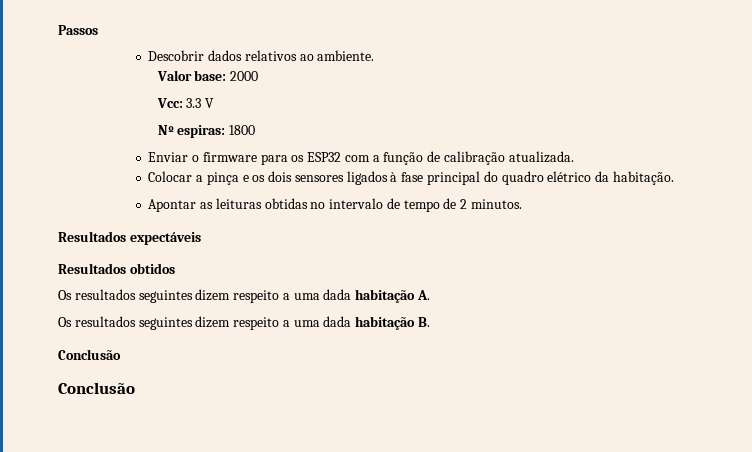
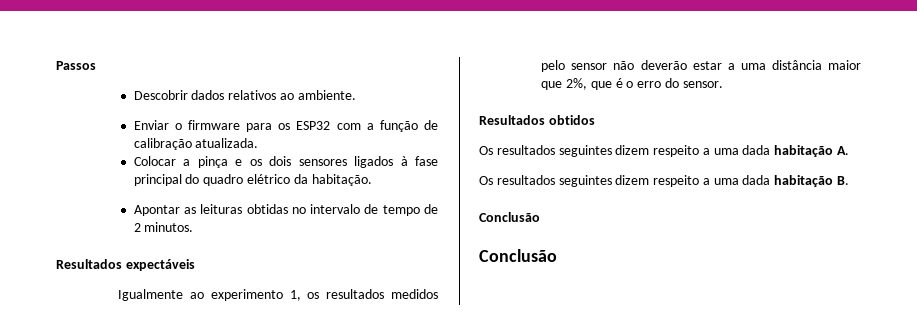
[156,70,259,81] [156,98,215,108] [157,125,256,138] // Valor base: 2000 // Vcc: 3.3 V // Nº espiras: 1800 -> (356, 95) none
(201, 238) none -> [118,289,438,301] [541,60,861,72] [541,78,723,90] // Igualmente ao experimento 1, os resultados medidos pelo sensor não deverão estar a uma distância maior que 2%, que é o erro do sensor.

